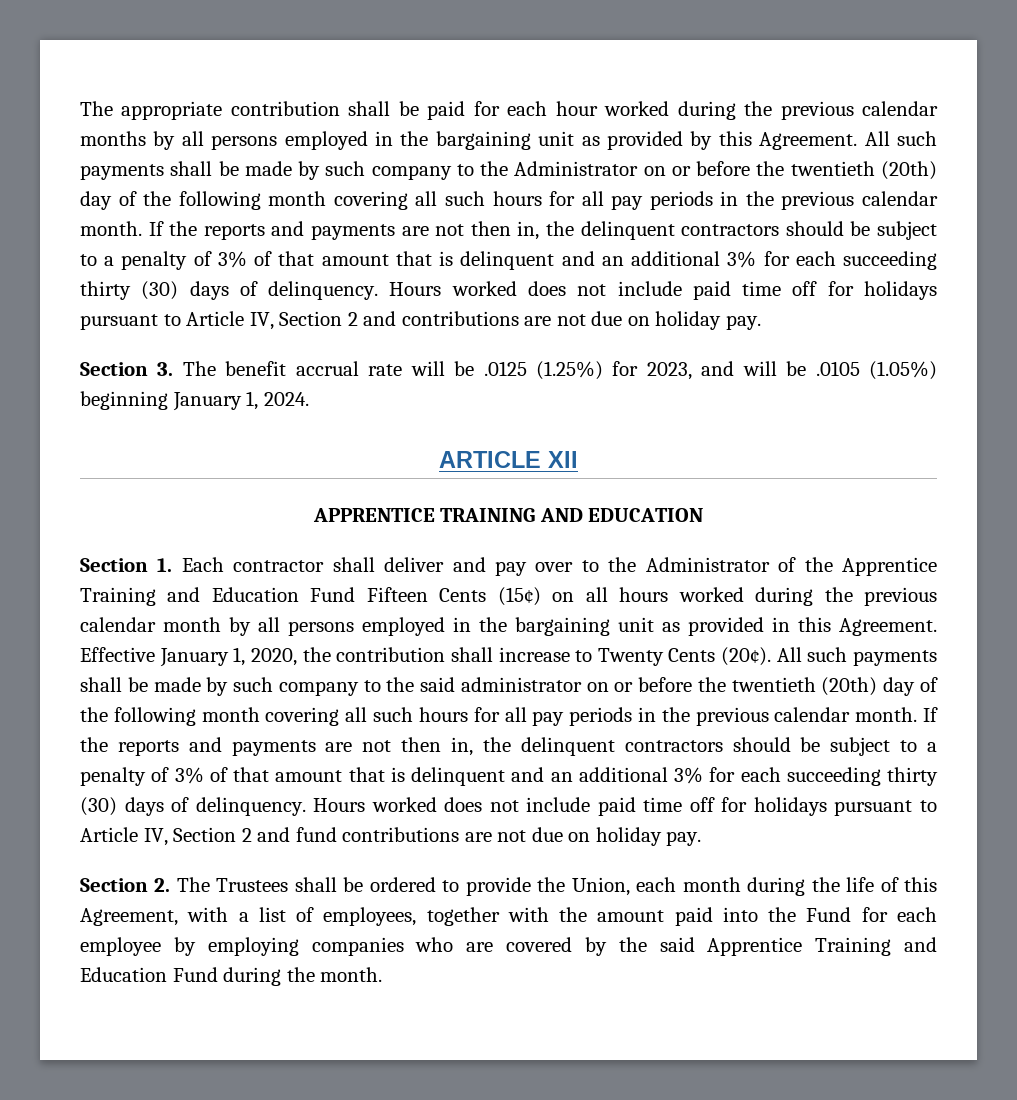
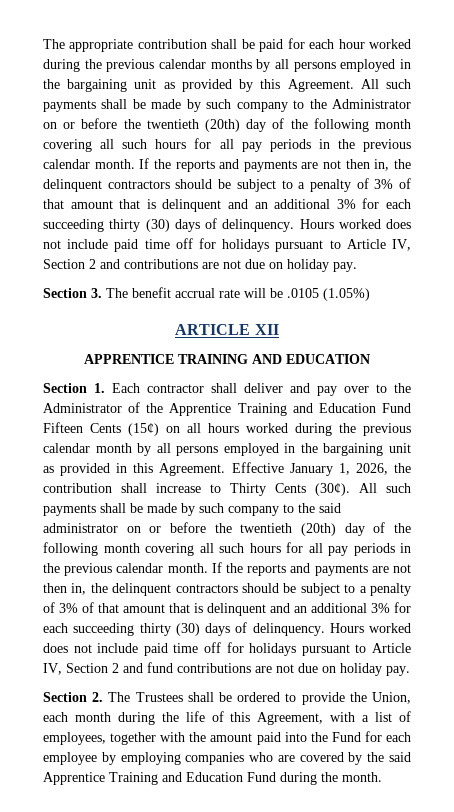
[483,361,937,380] [80,391,309,411] .0125 (1.25%) for 2023, and will be .0105 (1.05%) beginning January 1, 2024. -> [287,288,370,301] .0105 (1.05%)
[250,648,297,666] 2020, -> [355,463,388,475] 2026,
[597,647,772,666] Twenty Cents (20¢). -> [230,483,350,496] Thirty Cents (30¢).

